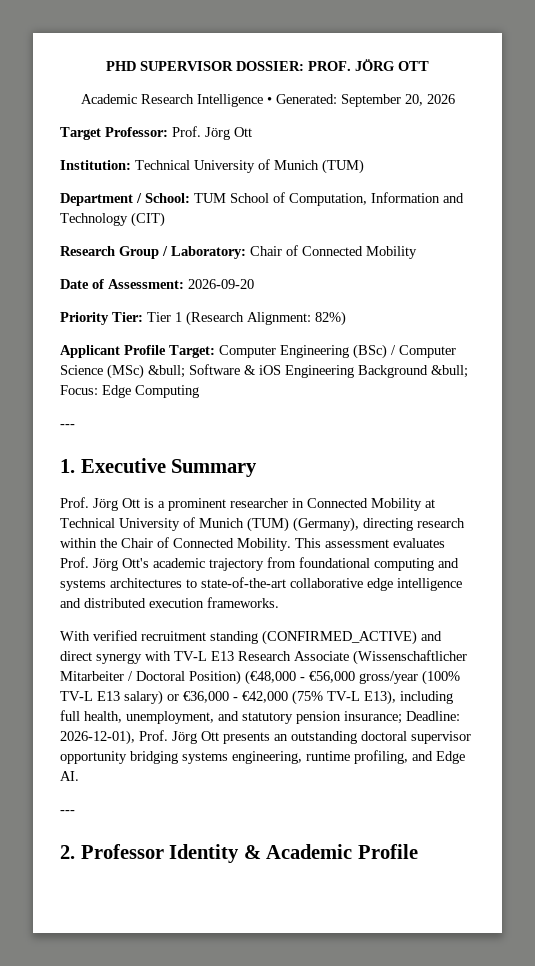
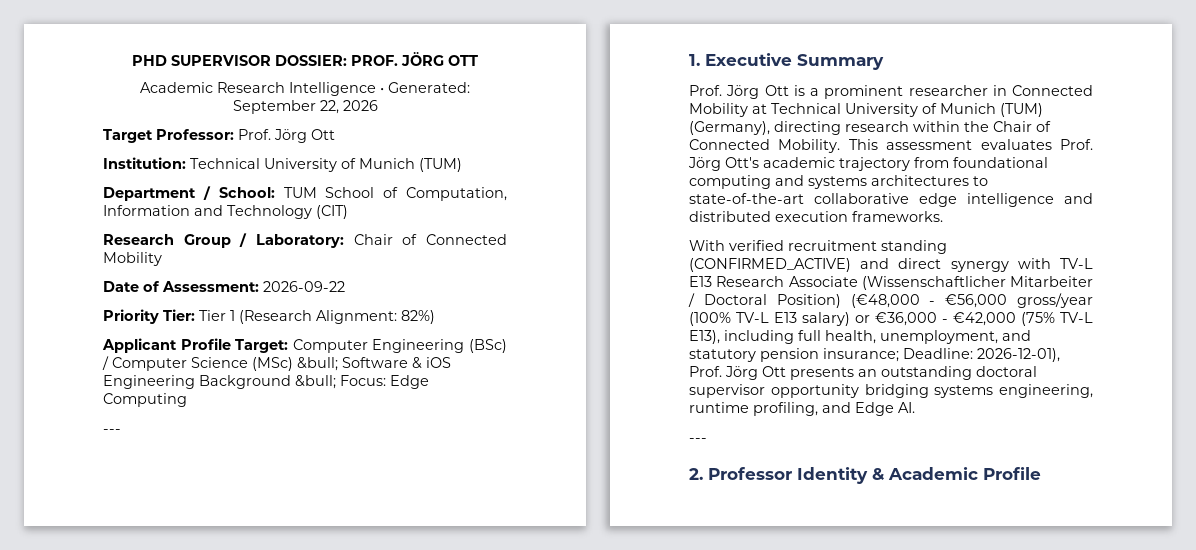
[404,94,423,106] 20, -> [319,100,339,114] 22,
[188,279,254,289] 2026-09-20 -> [263,281,345,292] 2026-09-22

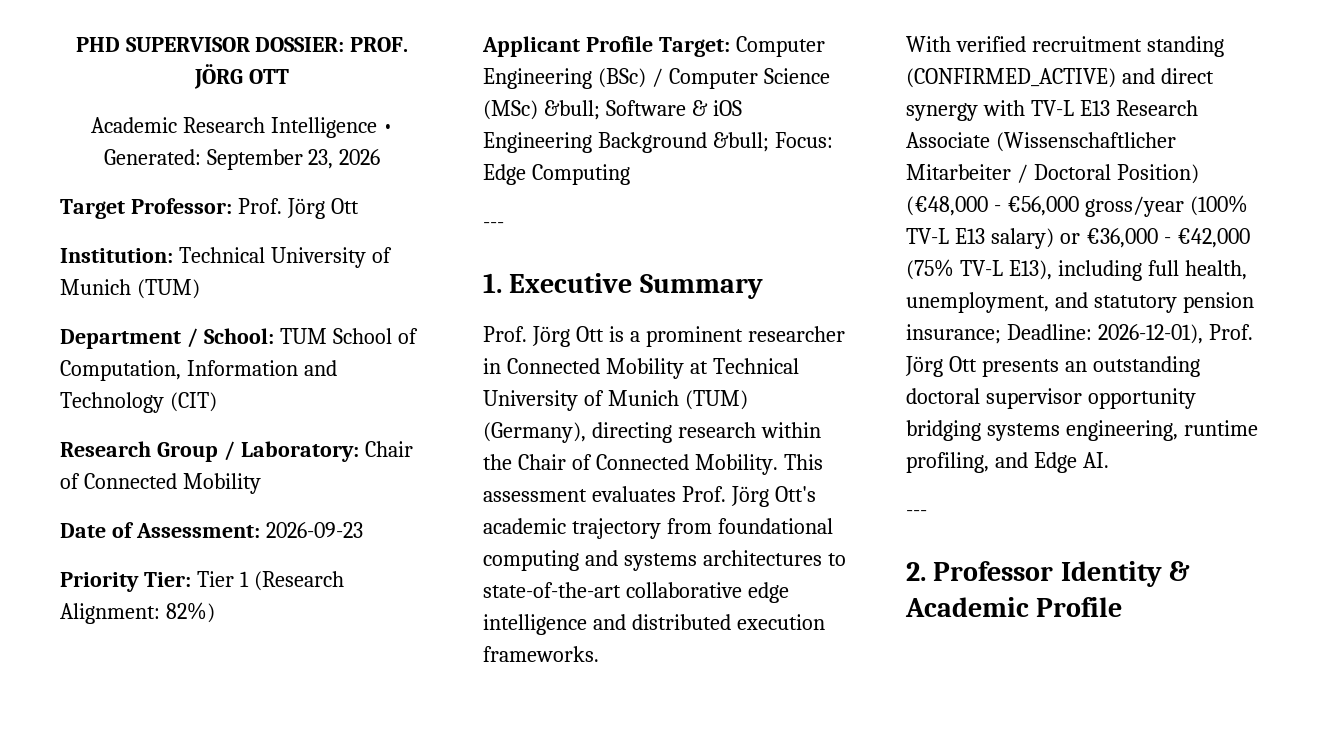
[319,100,339,114] 22, -> [308,149,334,169] 23,
[263,281,345,292] 2026-09-22 -> [265,522,363,538] 2026-09-23

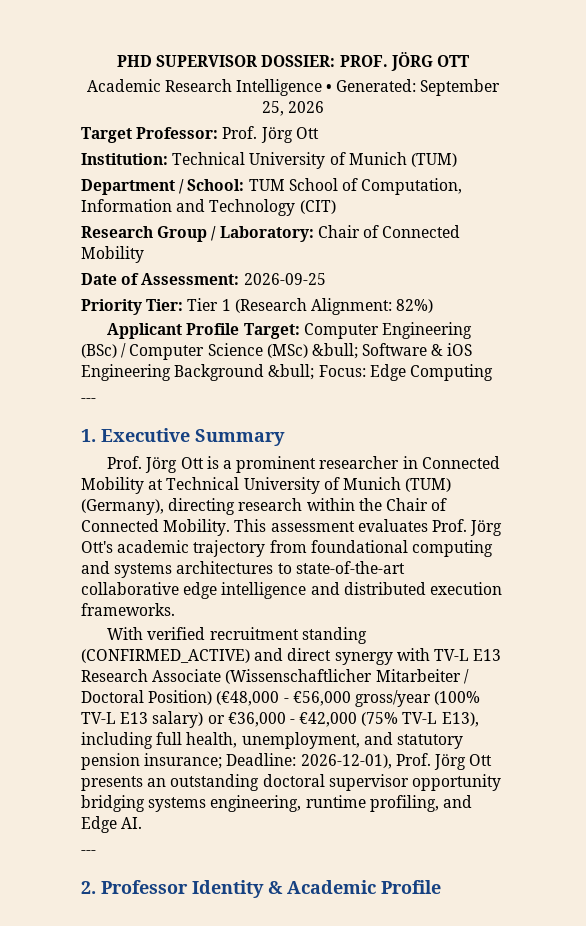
[308,149,334,169] 23, -> [261,101,284,116] 25,
[265,522,363,538] 2026-09-23 -> [243,273,326,285] 2026-09-25

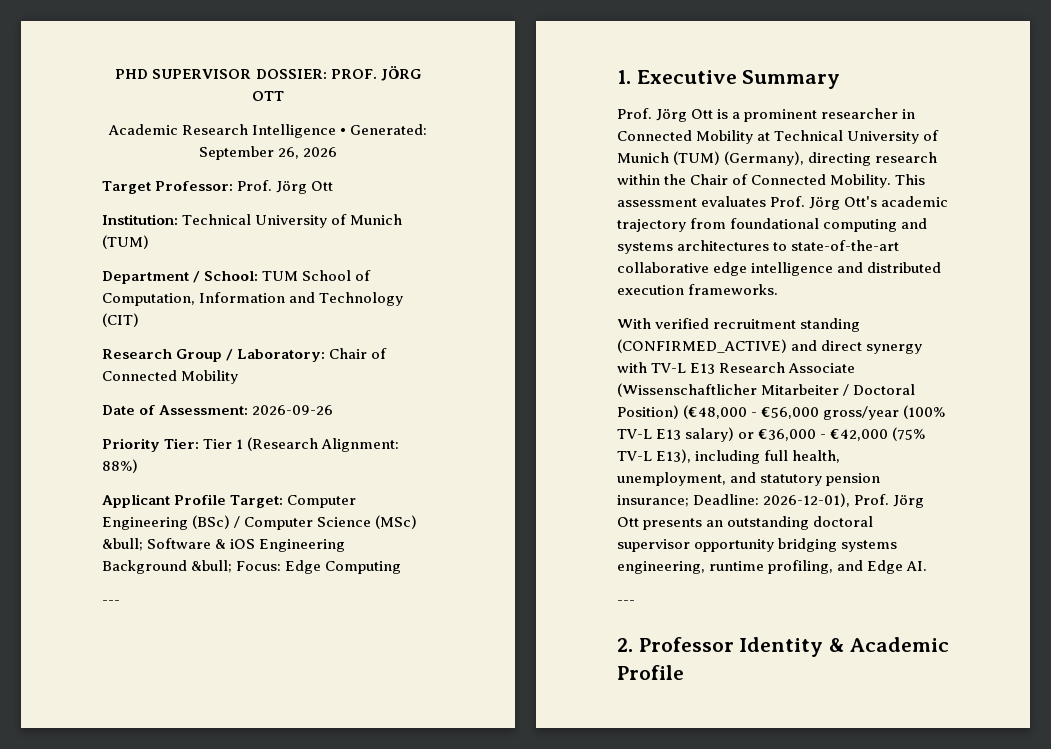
[261,101,284,116] 25, -> [278,147,299,159] 26,
[243,273,326,285] 2026-09-25 -> [252,405,334,415] 2026-09-26
[396,299,434,313] 82%) -> [102,459,138,473] 88%)

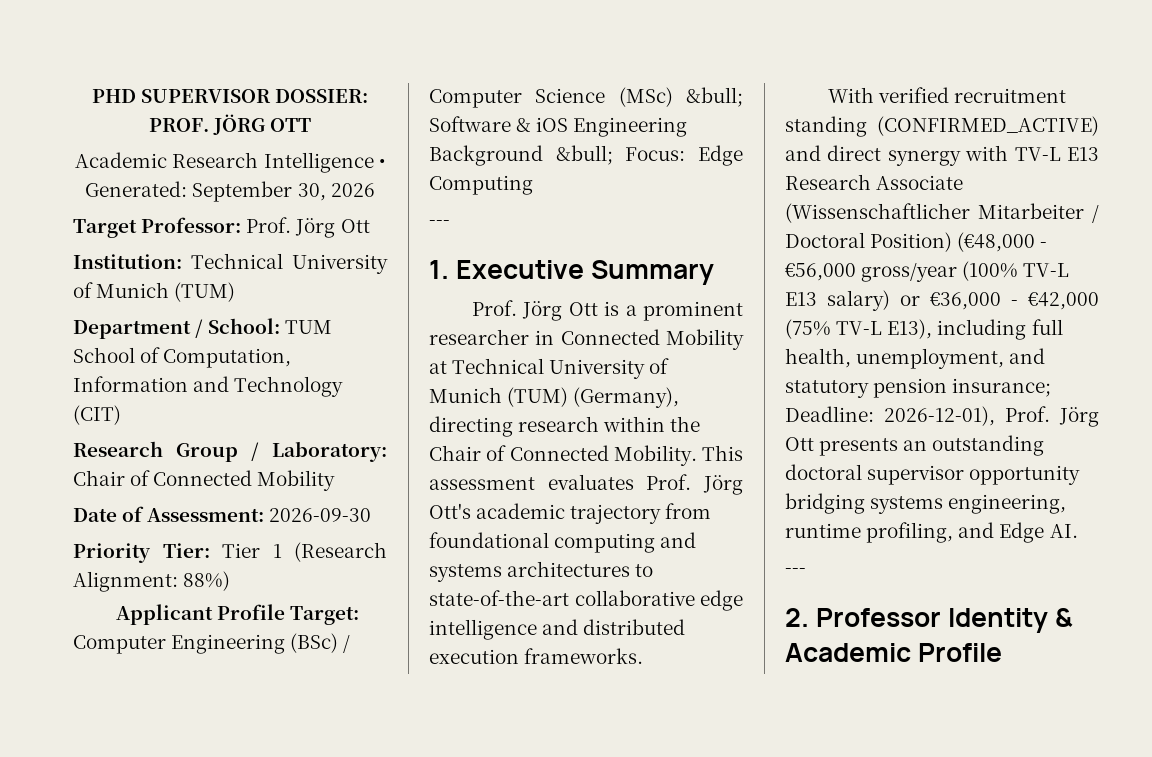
[278,147,299,159] 26, -> [297,183,326,201] 30,
[252,405,334,415] 2026-09-26 -> [269,508,372,522] 2026-09-30

